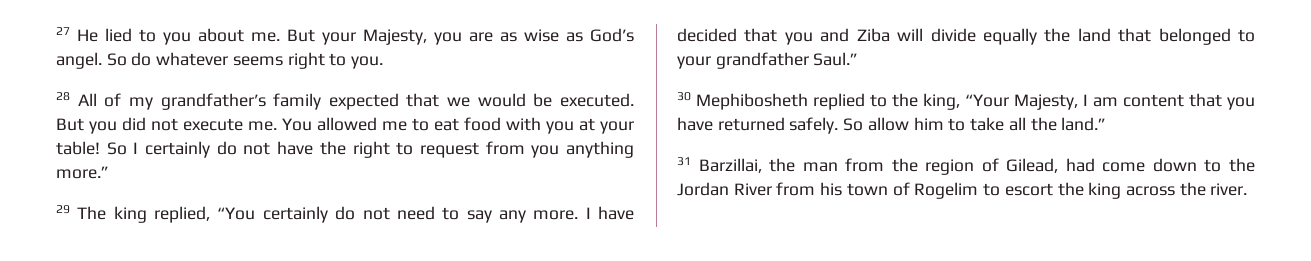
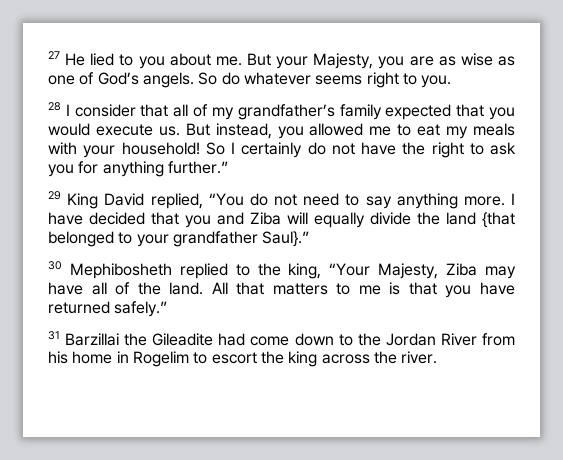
[590,28,634,42] [56,52,102,69] God’s angel. -> [48,72,194,88] one of God’s angels.
[77,93,97,106] All -> [65,104,189,117] I consider that all
[447,93,634,107] [56,117,634,134] [56,141,100,155] we would be executed. But you did not execute me. You allowed me to eat food with you at your table! -> [489,107,515,120] [48,123,516,139] [48,142,200,158] you would execute us. But instead, you allowed me to eat my meals with your household!
[419,141,634,158] [56,166,109,179] request from you anything more.” -> [490,142,516,155] [48,161,228,177] ask you for anything further.”
[77,206,147,223] The king -> [67,193,145,209] King David
[262,206,328,223] certainly -> (244, 199) none
[498,210,526,223] any -> [396,193,458,209] anything
[930,28,1037,45] divide equally -> [314,212,411,228] equally divide
[1118,28,1152,42] that -> [482,212,515,228] {that
[813,52,859,66] Saul.” -> [262,231,310,247] Saul}.”
[1083,93,1255,110] [677,117,1107,134] [677,157,1059,175] I am content that you have returned safely. So allow him to take all the land.” // 31 Barzillai, the man from the region of Gilead, -> [446,263,517,279] [48,282,515,298] [48,301,168,317] [48,331,214,346] Ziba may have all of the land. All that matters to me is that you have returned safely.” // 31 Barzillai the Gileadite
[846,182,910,196] town of -> [72,351,129,364] home in

